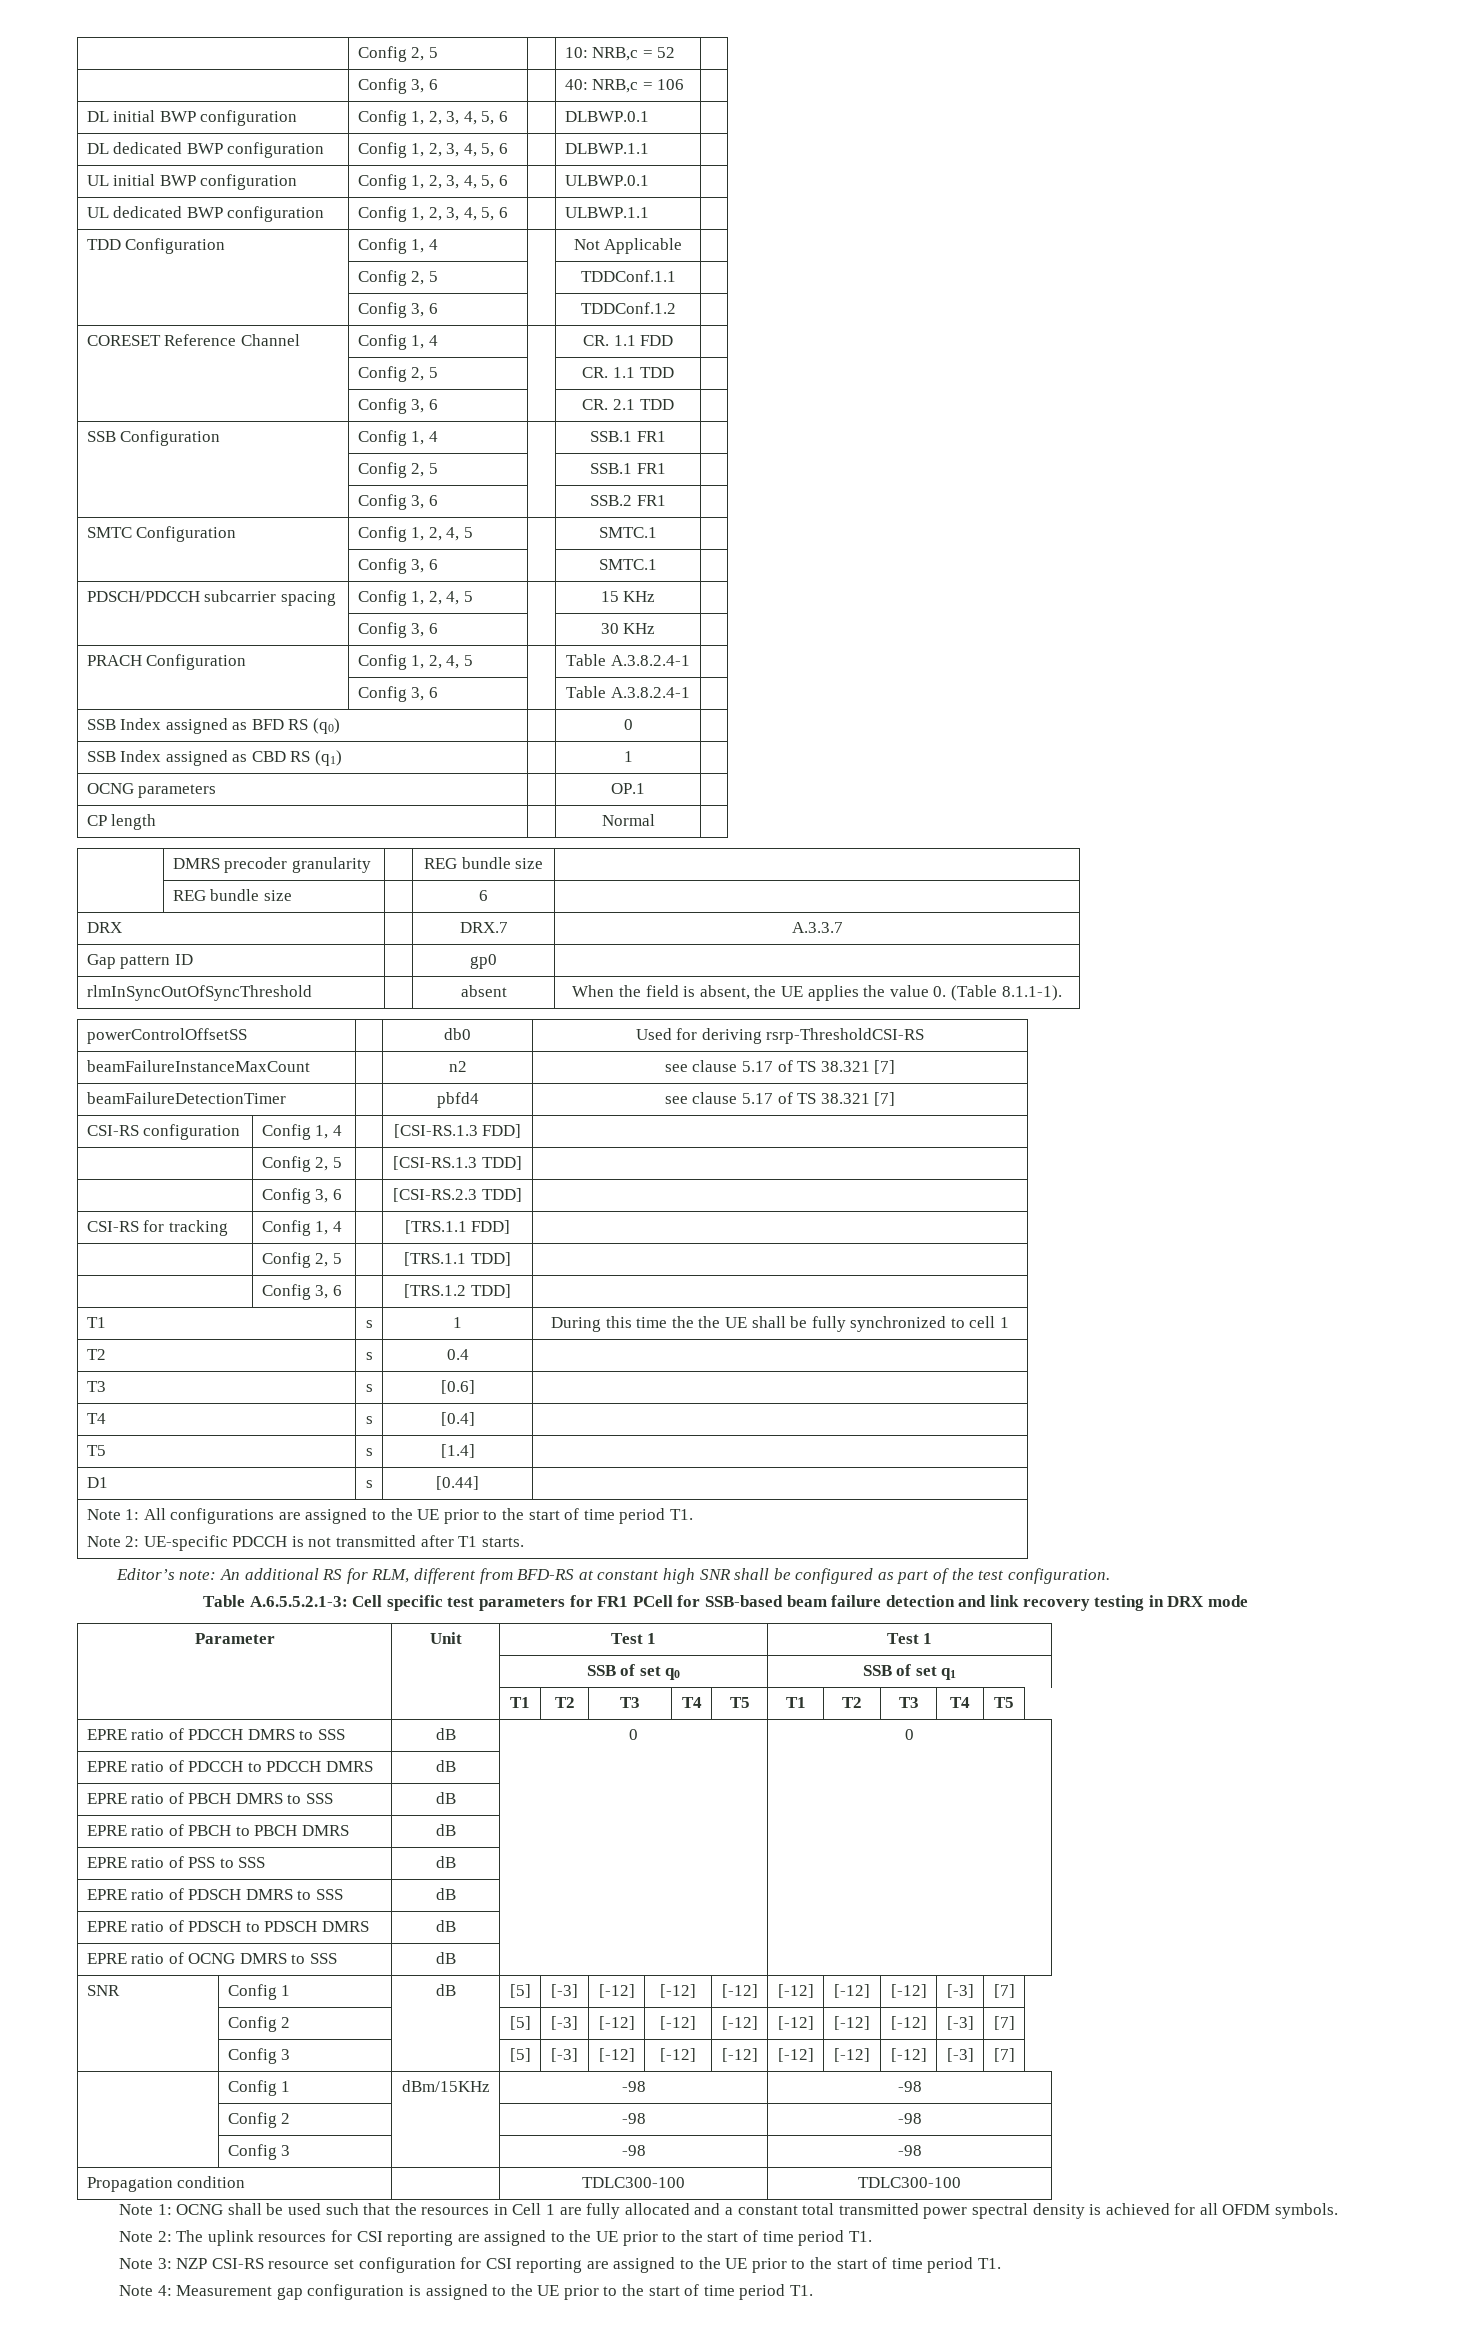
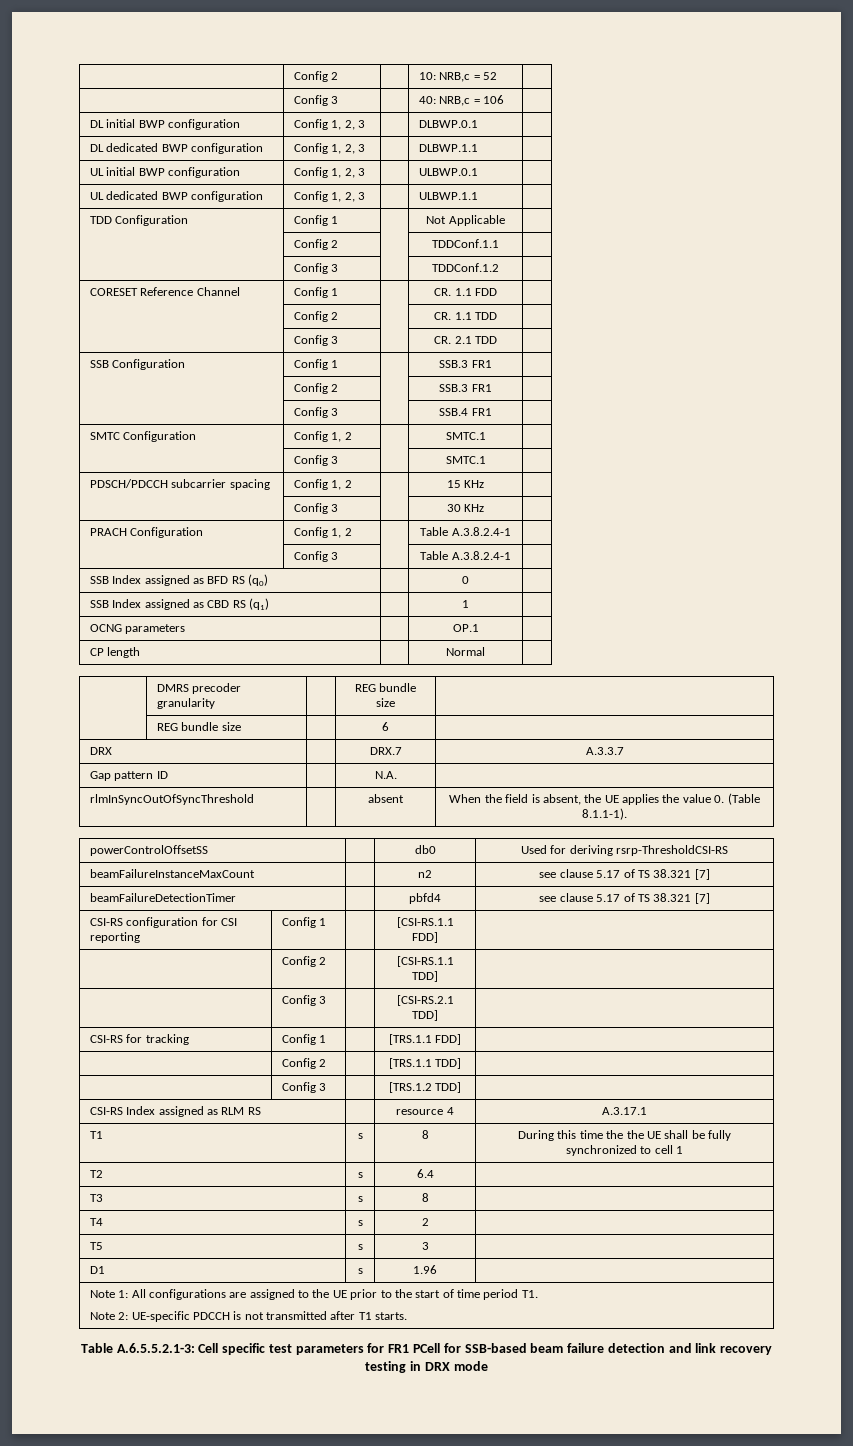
[357,46,438,62] | Config 2, 5 -> [293,71,339,82] | Config 2
[411,79,438,93] 3, 6 -> [331,96,339,104] 3
[446,111,509,125] 3, 4, 5, 6 -> [357,120,365,128] 3
[446,143,509,157] 3, 4, 5, 6 -> [357,144,365,152] 3
[446,175,509,189] 3, 4, 5, 6 -> [357,168,365,176] 3
[446,207,509,221] 3, 4, 5, 6 -> [357,192,365,200] 3
[411,239,438,253] 1, 4 -> [331,216,339,224] 1
[411,271,438,285] 2, 5 -> [331,240,339,248] 2
[411,303,438,317] 3, 6 -> [331,264,339,272] 3
[411,335,438,349] 1, 4 -> [331,288,339,296] 1
[411,367,438,381] 2, 5 -> [331,312,339,320] 2
[411,399,438,413] 3, 6 -> [331,336,339,344] 3
[411,431,438,445] [590,431,666,442] [357,462,438,478] [590,463,666,474] [357,494,438,510] [590,495,633,506] 1, 4 | | SSB.1 FR1 | // | Config 2, 5 | | SSB.1 FR1 | // | Config 3, 6 | | SSB.2 -> [331,360,339,368] [439,360,492,368] [293,383,339,394] [439,384,492,392] [293,407,339,418] [439,408,469,416] 1 | | SSB.3 FR1 | // | Config 2 | | SSB.3 FR1 | // | Config 3 | | SSB.4
[428,527,473,541] 2, 4, 5 -> [344,432,352,440] 2
[411,559,438,573] 3, 6 -> [331,456,339,464] 3
[428,591,473,605] 2, 4, 5 -> [344,480,352,488] 2
[411,623,438,637] 3, 6 -> [331,504,339,512] 3
[428,655,473,669] 2, 4, 5 -> [344,528,352,536] 2
[411,687,438,701] 3, 6 -> [331,552,339,560] 3
[470,954,498,969] gp0 -> [374,771,397,779] N.A.
[261,1124,342,1140] [393,1124,522,1138] [261,1156,342,1172] [393,1156,522,1170] [261,1188,342,1204] [393,1188,478,1202] | Config 1, 4 | | [CSI-RS.1.3 FDD] | // | Config 2, 5 | | [CSI-RS.1.3 TDD] | // | Config 3, 6 | | [CSI-RS.2.3 -> [201,917,237,926] [89,932,140,943] [281,917,327,928] [396,917,454,928] [412,932,438,943] [281,956,327,967] [396,956,454,967] [412,971,438,982] [281,995,327,1006] [396,995,454,1006] for CSI reporting | Config 1 | | [CSI-RS.1.1 FDD] | // | Config 2 | | [CSI-RS.1.1 TDD] | // | Config 3 | | [CSI-RS.2.1
[315,1221,342,1235] 1, 4 -> [319,1035,327,1043] 1
[315,1253,342,1267] 2, 5 -> [319,1059,327,1067] 2
[315,1285,342,1299] 3, 6 -> [319,1083,327,1091] 3
(511, 1291) none -> [89,1106,261,1117] [396,1107,454,1115] [602,1107,647,1115] // CSI-RS Index assigned as RLM RS | | resource 4 | A.3.17.1
[453,1317,463,1328] 1 -> [421,1130,429,1139] 8
[446,1349,469,1360] 0.4 -> [416,1169,434,1178] 6.4
[440,1380,475,1394] [0.6] -> [421,1193,429,1202] 8
[440,1412,475,1426] [0.4] -> [421,1218,429,1226] 2
[440,1444,475,1458] [1.4] -> [421,1242,429,1250] 3
[436,1476,480,1490] [0.44] -> [413,1265,437,1274] 1.96
[115,1568,1110,1584] // Editor’s note: An additional RS for RLM, different from BFD-RS at constant high SNR shall be configured as part of the test configuration. -> (408, 1316) none
[194,1633,275,1644] [429,1632,462,1644] [610,1633,657,1644] [886,1633,933,1644] [586,1664,681,1680] [862,1664,957,1680] [510,1697,530,1708] [554,1697,575,1708] [620,1697,640,1708] [681,1697,702,1708] [729,1697,750,1708] [785,1697,806,1708] [842,1697,862,1708] [898,1697,919,1708] [950,1697,970,1708] [994,1697,1014,1708] [86,1728,346,1740] [435,1728,456,1740] [629,1729,638,1740] [905,1729,914,1740] [86,1760,374,1772] [435,1760,456,1772] [86,1792,334,1804] [435,1792,456,1804] [86,1824,350,1836] [435,1824,456,1836] [86,1856,266,1868] [435,1856,456,1868] [86,1888,344,1900] [435,1888,456,1900] [86,1920,370,1932] [435,1920,456,1932] [86,1952,338,1964] [435,1952,456,1964] [86,1985,120,1996] [227,1984,291,2000] [435,1984,456,1996] [509,1984,531,1998] [551,1984,578,1998] [598,1984,635,1998] [660,1984,696,1998] [721,1984,758,1998] [777,1984,814,1998] [834,1984,870,1998] [890,1984,927,1998] [946,1984,974,1998] [993,1984,1015,1998] [227,2016,291,2032] [509,2016,531,2030] [551,2016,578,2030] [598,2016,635,2030] [660,2016,696,2030] [721,2016,758,2030] [777,2016,814,2030] [834,2016,870,2030] [890,2016,927,2030] [946,2016,974,2030] [993,2016,1015,2030] [227,2048,291,2064] [509,2048,531,2062] [551,2048,578,2062] [598,2048,635,2062] [660,2048,696,2062] [721,2048,758,2062] [777,2048,814,2062] [834,2048,870,2062] [890,2048,927,2062] [946,2048,974,2062] [993,2048,1015,2062] [227,2080,291,2096] [401,2080,490,2092] [621,2081,646,2092] [897,2081,922,2092] [227,2112,291,2128] [621,2113,646,2124] [897,2113,922,2124] [227,2144,291,2160] [621,2145,646,2156] [897,2145,922,2156] [86,2176,246,2192] [582,2177,685,2188] [858,2177,961,2188] [118,2203,1339,2219] [118,2230,872,2246] [118,2257,1001,2273] [118,2284,813,2300] // Parameter | Unit | Test 1 | Test 1 // | | SSB of set q0 | SSB of set q1 // | | T1 | T2 | T3 | T4 | T5 | T1 | T2 | T3 | T4 | T5 // EPRE ratio of PDCCH DMRS to SSS | dB | 0 | 0 // EPRE ratio of PDCCH to PDCCH DMRS | dB | | // EPRE ratio of PBCH DMRS to SSS | dB | | // EPRE ratio of PBCH to PBCH DMRS | dB | | // EPRE ratio of PSS to SSS | dB | | // EPRE ratio of PDSCH DMRS to SSS | dB | | // EPRE ratio of PDSCH to PDSCH DMRS | dB | | // EPRE ratio of OCNG DMRS to SSS | dB | | // SNR | Config 1 | dB | [5] | [-3] | [-12] | [-12] | [-12] | [-12] | [-12] | [-12] | [-3] | [7] // | Config 2 | | [5] | [-3] | [-12] | [-12] | [-12] | [-12] | [-12] | [-12] | [-3] | [7] // | Config 3 | | [5] | [-3] | [-12] | [-12] | [-12] | [-12] | [-12] | [-12] | [-3] | [7] // | Config 1 | dBm/15KHz | -98 | -98 // | Config 2 | | -98 | -98 // | Config 3 | | -98 | -98 // Propagation condition | | TDLC300-100 | TDLC300-100 // Note 1: OCNG shall be used such that the resources in Cell 1 are fully allocated and a constant total transmitted power spectral density is achieved for all OFDM symbols. // Note 2: The uplink resources for CSI reporting are assigned to the UE prior to the start of time period T1. // Note 3: NZP CSI-RS resource set configuration for CSI reporting are assigned to the UE prior to the start of time period T1. // Note 4: Measurement gap configuration is assigned to the UE prior to the start of time period T1. -> (488, 1366) none

